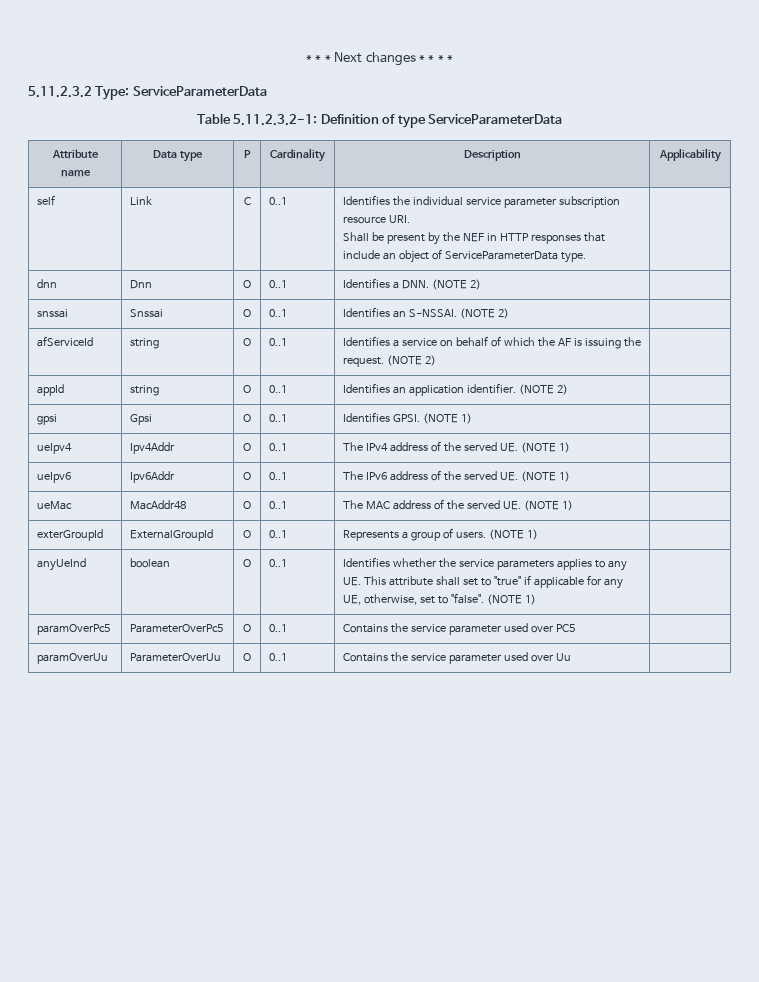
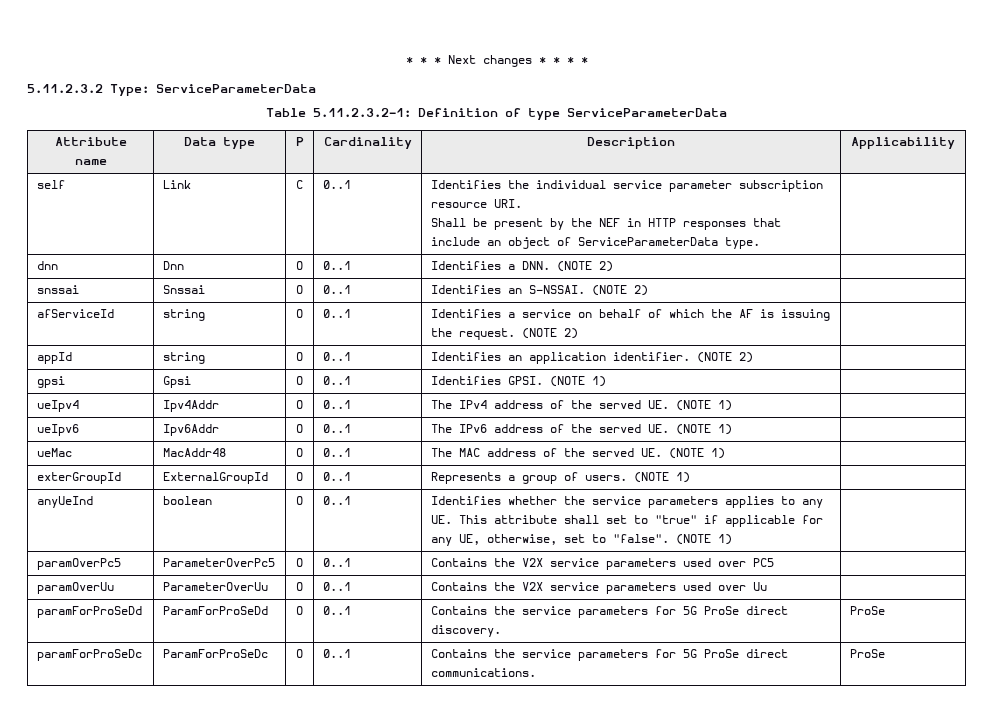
[410,624,502,635] service parameter -> [521,558,676,570] V2X service parameters
[410,653,502,664] service parameter -> [521,582,676,594] V2X service parameters
(571, 657) none -> [36,606,142,618] [162,606,268,615] [296,606,303,615] [322,606,351,615] [430,606,788,618] [430,625,501,637] [849,606,885,615] [36,649,142,661] [162,649,268,658] [296,649,303,658] [322,649,351,658] [430,649,788,661] [430,668,536,677] [849,649,885,658] // paramForProSeDd | ParamForProSeDd | O | 0..1 | Contains the service parameters for 5G ProSe direct discovery. | ProSe // paramForProSeDc | ParamForProSeDc | O | 0..1 | Contains the service parameters for 5G ProSe direct communications. | ProSe

